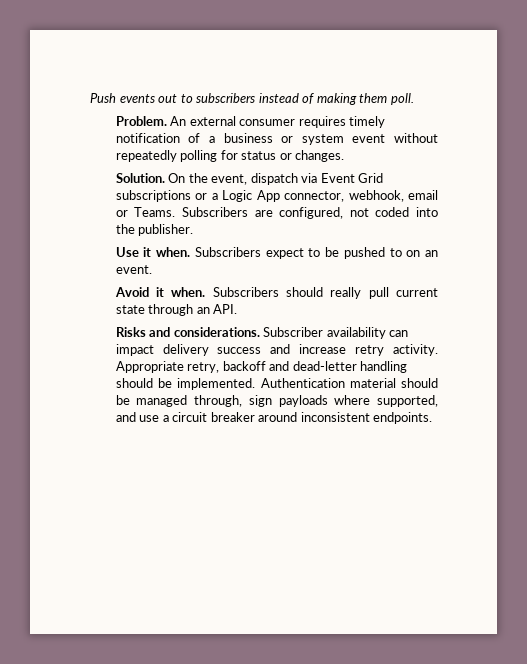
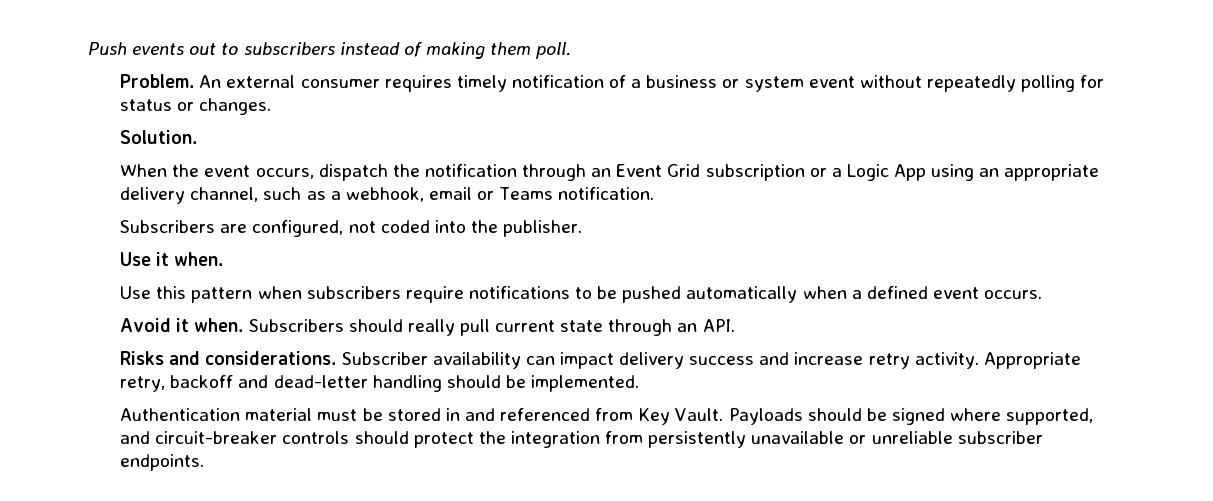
[168,173,318,185] On the event, dispatch via -> [120,164,612,181] // When the event occurs, dispatch the notification through an
[115,190,191,202] subscriptions -> [705,164,805,181] subscription
[284,191,345,202] connector, -> [931,164,1100,181] [120,187,341,204] using an appropriate delivery channel, such as a
[134,207,176,217] Teams. -> [499,187,655,200] Teams notification. //
[194,247,438,259] [115,265,152,274] Subscribers expect to be pushed to on an event. -> [120,286,1043,303] // Use this pattern when subscribers require notifications to be pushed automatically when a defined event occurs.
(256, 384) none -> (640, 383) //
[401,378,439,388] [115,395,439,407] [115,412,370,422] should be managed through, sign payloads where supported, and use a circuit breaker around inconsistent -> [317,408,1094,425] [120,431,1043,448] must be stored in and referenced from Key Vault. Payloads should be signed where supported, and circuit-breaker controls should protect the integration from persistently unavailable or unreliable subscriber

